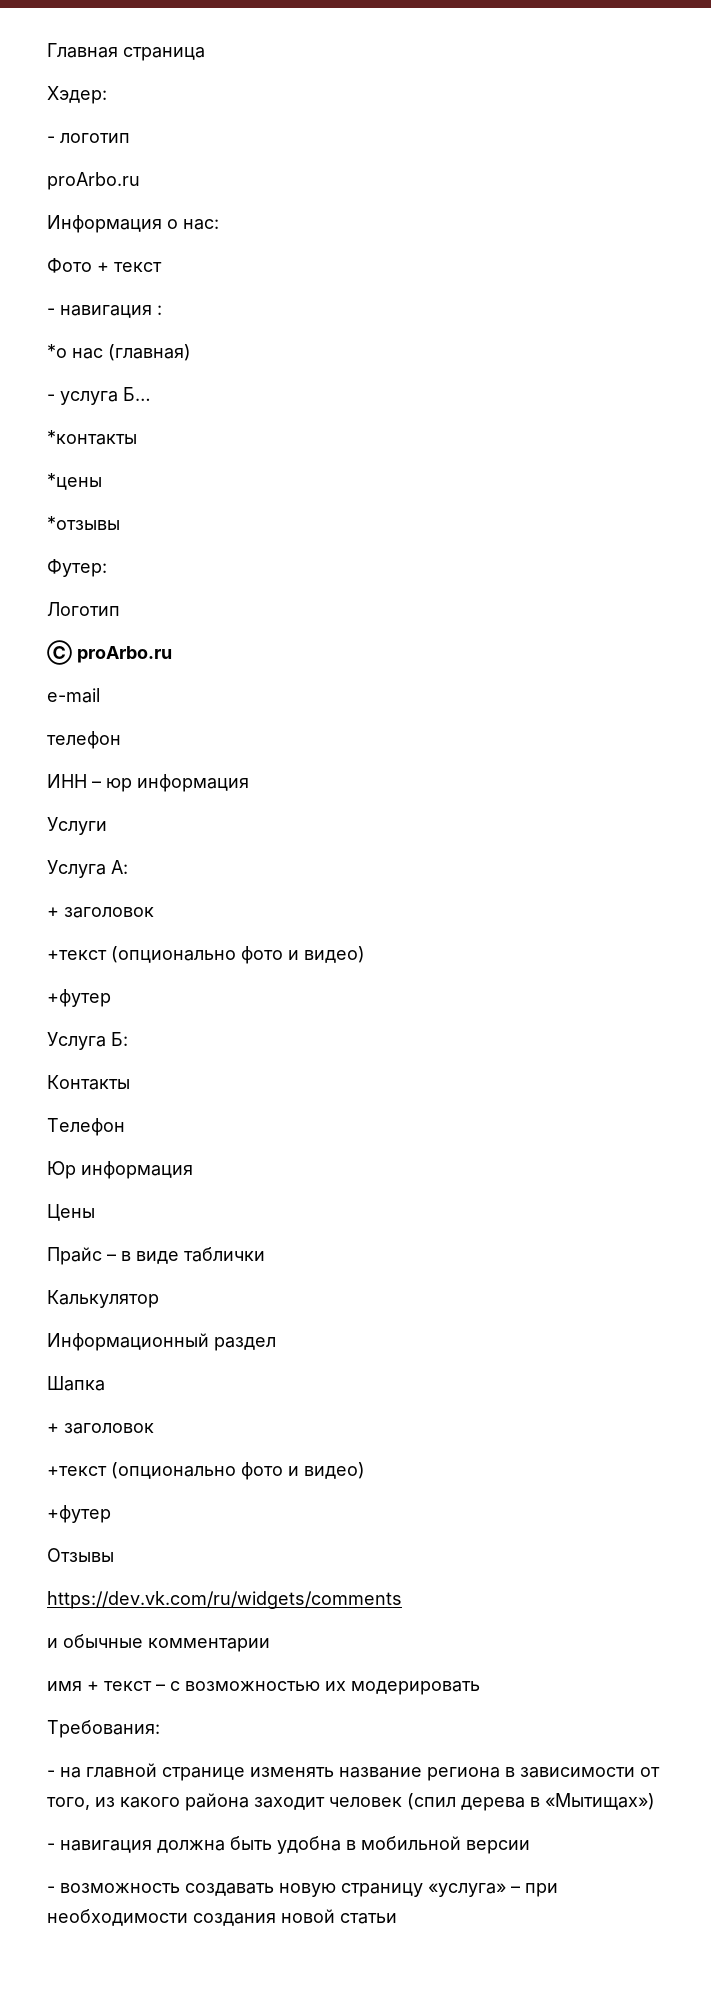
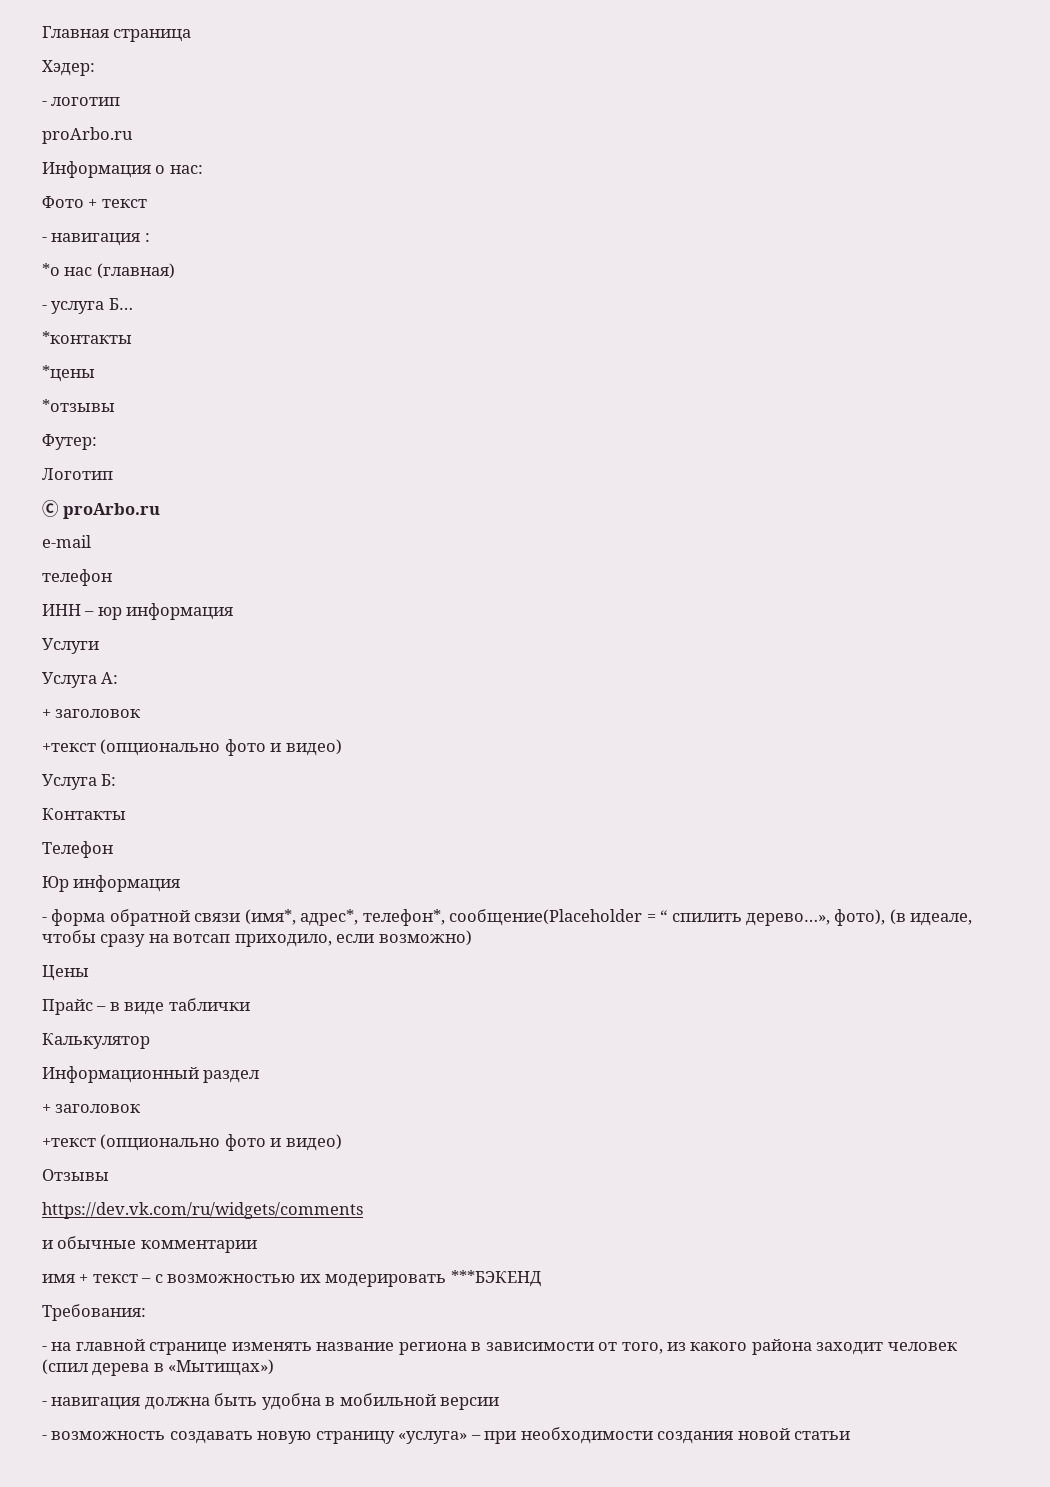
[47,989,111,1007] // +футер -> (342, 747) none
(193, 1170) none -> [42,909,973,926] [42,930,472,947] // - форма обратной связи (имя*, адрес*, телефон*, сообщение(Placeholder = “ спилить дерево…», фото), (в идеале, чтобы сразу на вотсап приходило, если возможно)
[47,1376,105,1391] [47,1423,154,1434] [47,1462,365,1480] [47,1505,111,1523] // Шапка // + заголовок // +текст (опционально фото и видео) // +футер -> [42,1104,141,1113] [42,1134,342,1151] // + заголовок // +текст (опционально фото и видео)
(480, 1688) none -> [450,1270,541,1287] ***БЭКЕНД

